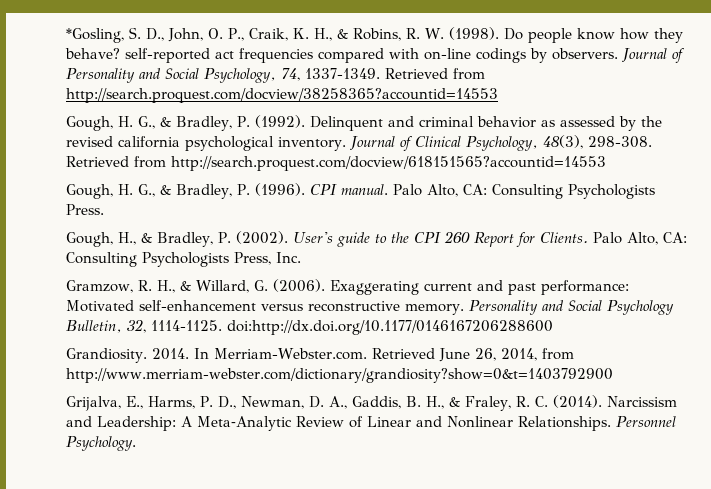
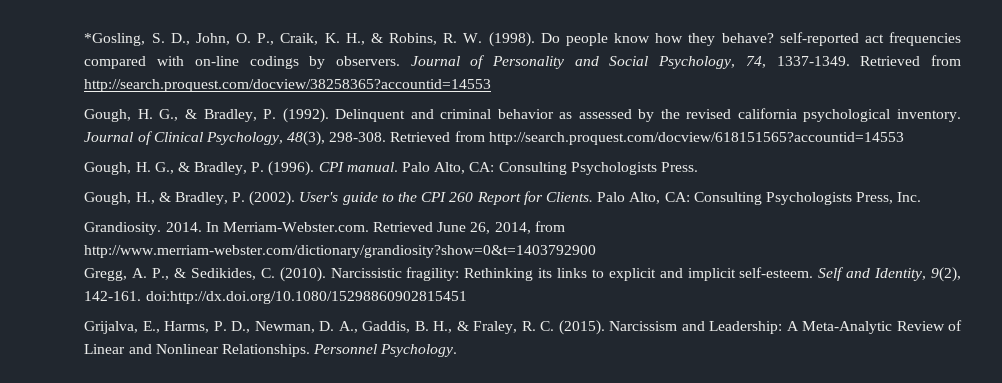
[66,279,630,295] [66,300,675,315] [66,319,554,335] // Gramzow, R. H., & Willard, G. (2006). Exaggerating current and past performance: Motivated self-enhancement versus reconstructive memory. Personality and Social Psychology Bulletin, 32, 1114-1125. doi:http://dx.doi.org/10.1177/0146167206288600 -> (922, 197) none
(614, 375) none -> [84,267,961,282] [84,291,467,304] // Gregg, A. P., & Sedikides, C. (2010). Narcissistic fragility: Rethinking its links to explicit and implicit self-esteem. Self and Identity, 9(2), 142-161. doi:http://dx.doi.org/10.1080/15298860902815451
[553,395,603,408] (2014). -> [558,320,605,335] (2015).

